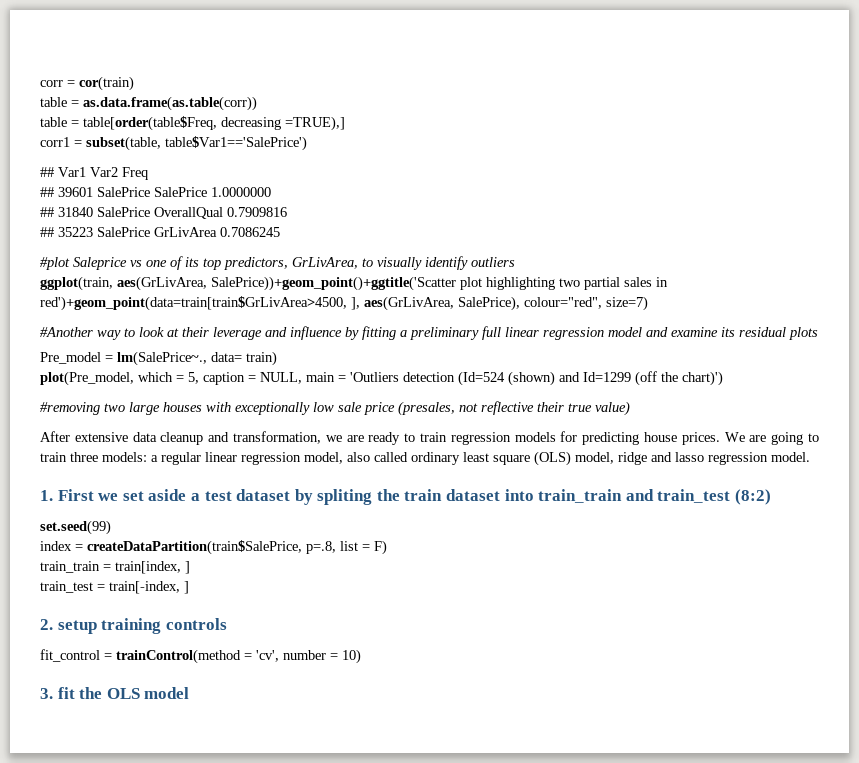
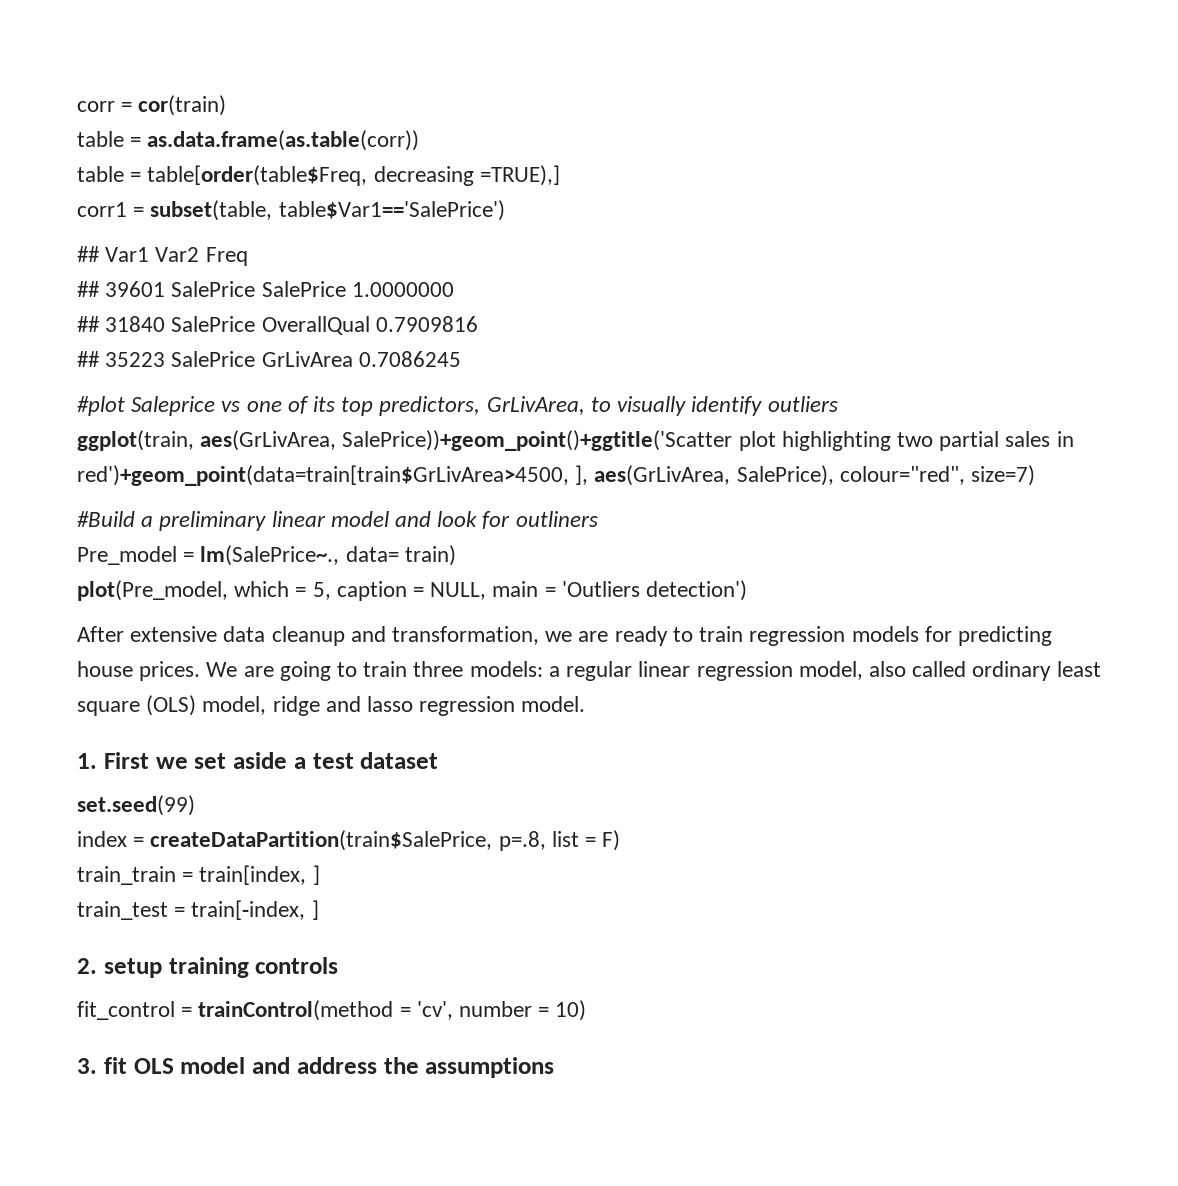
[40,326,818,340] #Another way to look at their leverage and influence by fitting a preliminary full linear regression model and examine its residual plots -> [77,511,598,531] #Build a preliminary linear model and look for outliners
[403,371,723,386] [40,401,630,416] detection (Id=524 (shown) and Id=1299 (off the chart)') // #removing two large houses with exceptionally low sale price (presales, not reflective their true value) -> [646,580,748,601] detection')
[294,489,772,505] by spliting the train dataset into train_train and train_test (8:2) -> (439, 760) none
[79,687,103,699] the -> (127, 1065) none
(190, 693) none -> [252,1057,555,1078] and address the assumptions

